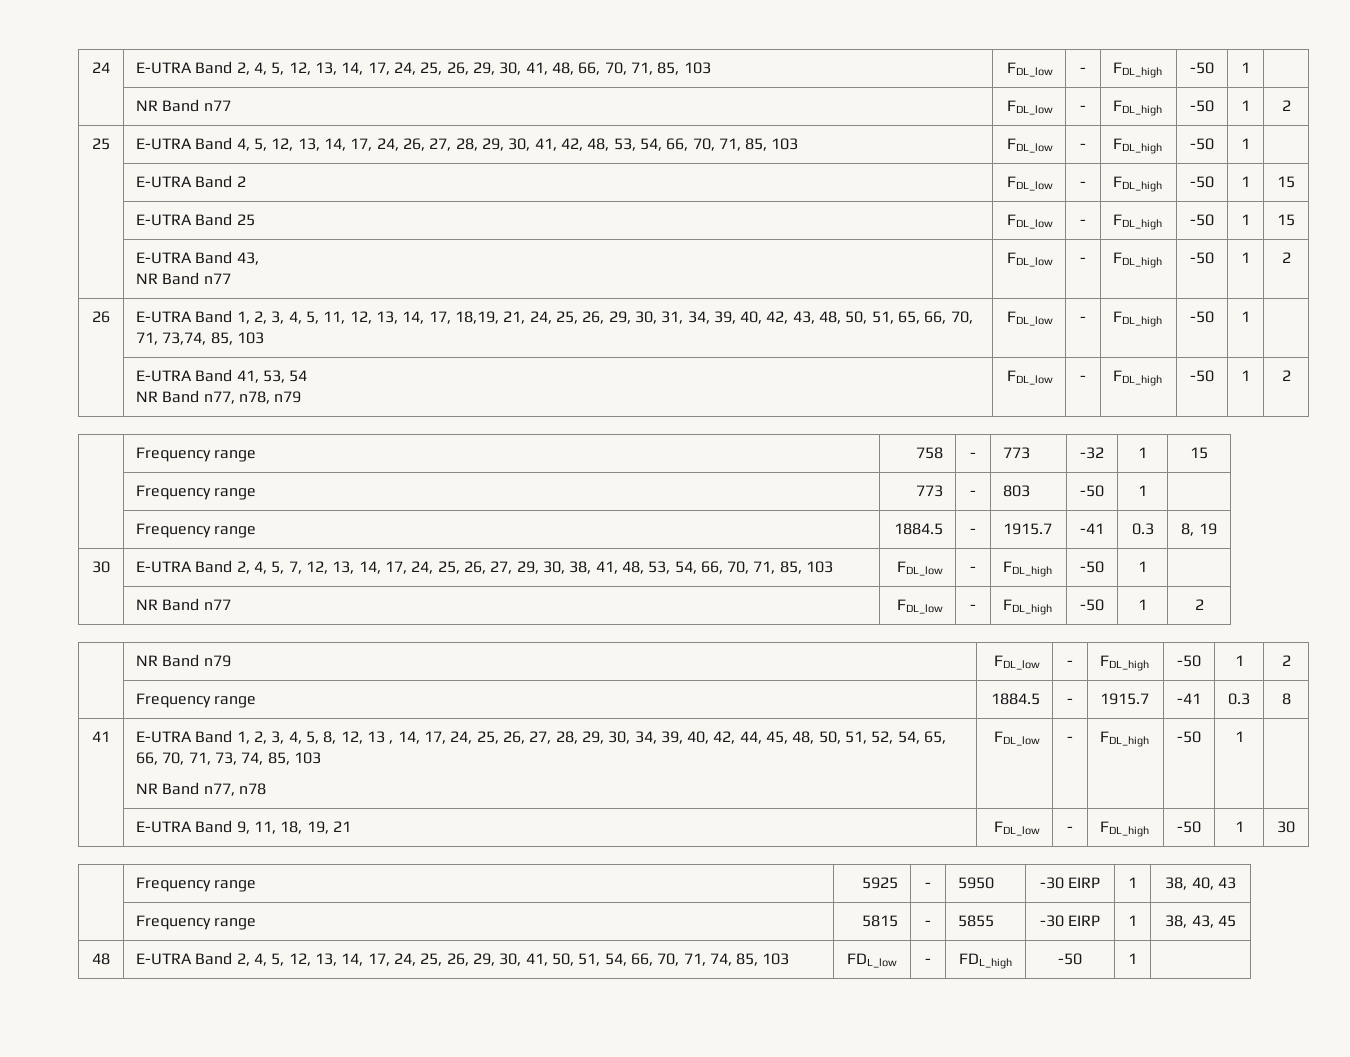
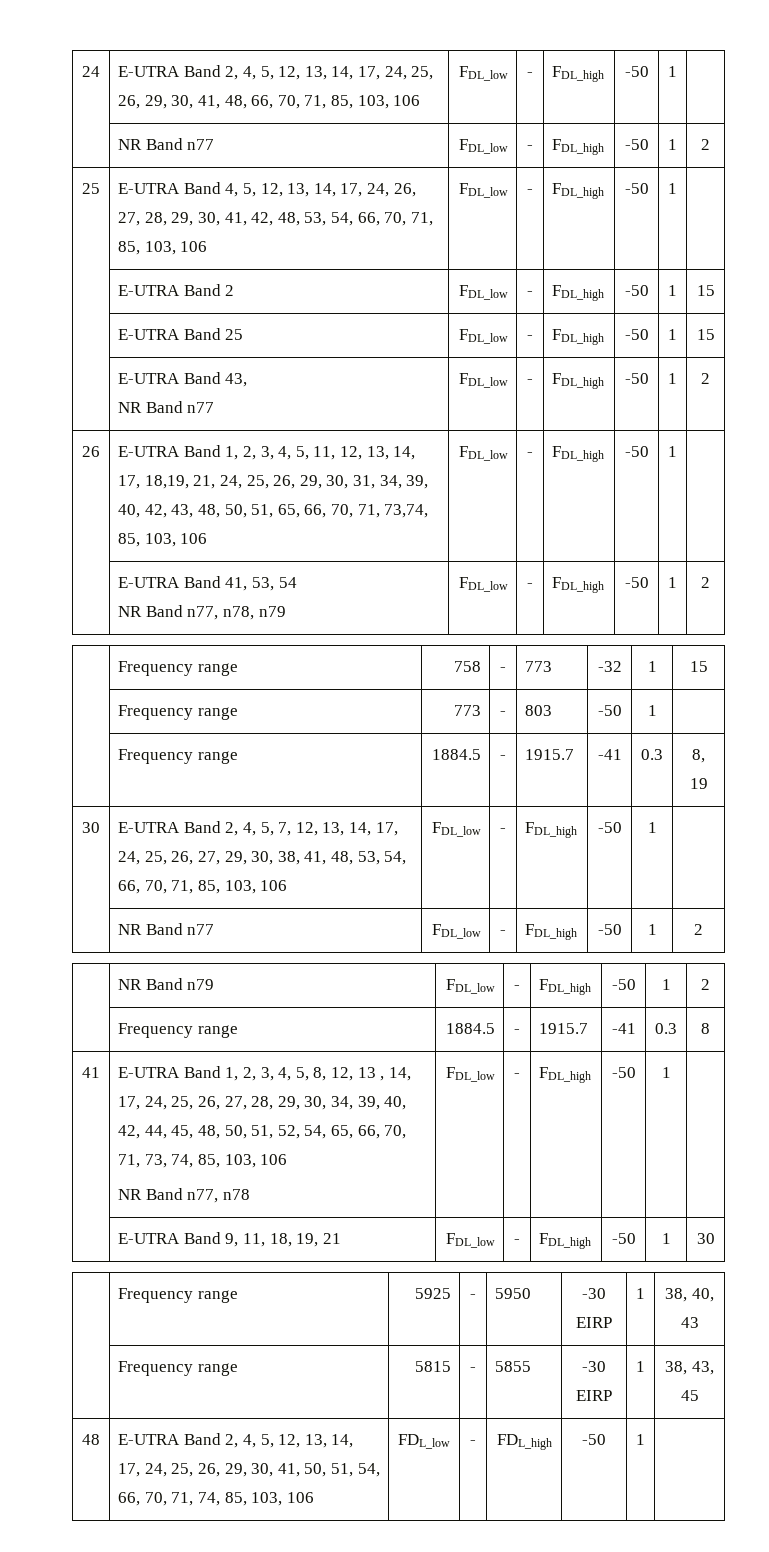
[683,62,711,74] 103 -> [357,95,421,109] 103, 106
[771,138,799,150] 103 -> [144,241,208,255] 103, 106
[237,332,265,344] 103 -> [144,533,208,547] 103, 106
[806,561,834,573] 103 -> [224,880,288,894] 103, 106
[294,752,322,764] 103 -> [224,1154,288,1168] 103, 106
[762,953,790,965] 103 -> [251,1492,314,1506] 103, 106

